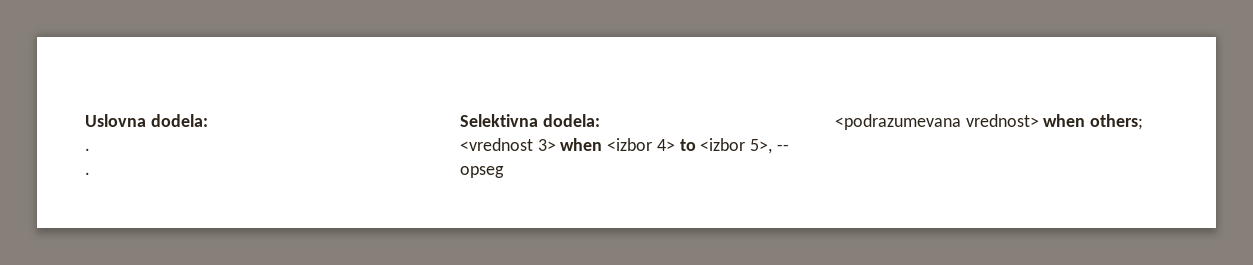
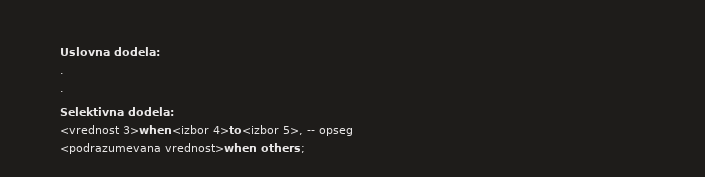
[537,138,746,151] 3> when <izbor 4> to <izbor -> [123,125,279,134] 3>when<izbor 4>to<izbor
[965,114,1086,127] vrednost> when -> [165,143,257,152] vrednost>when

